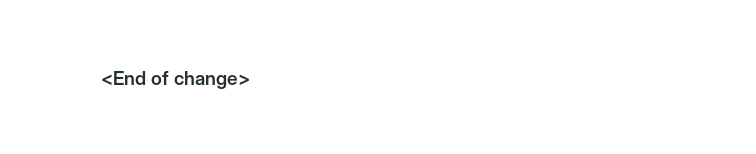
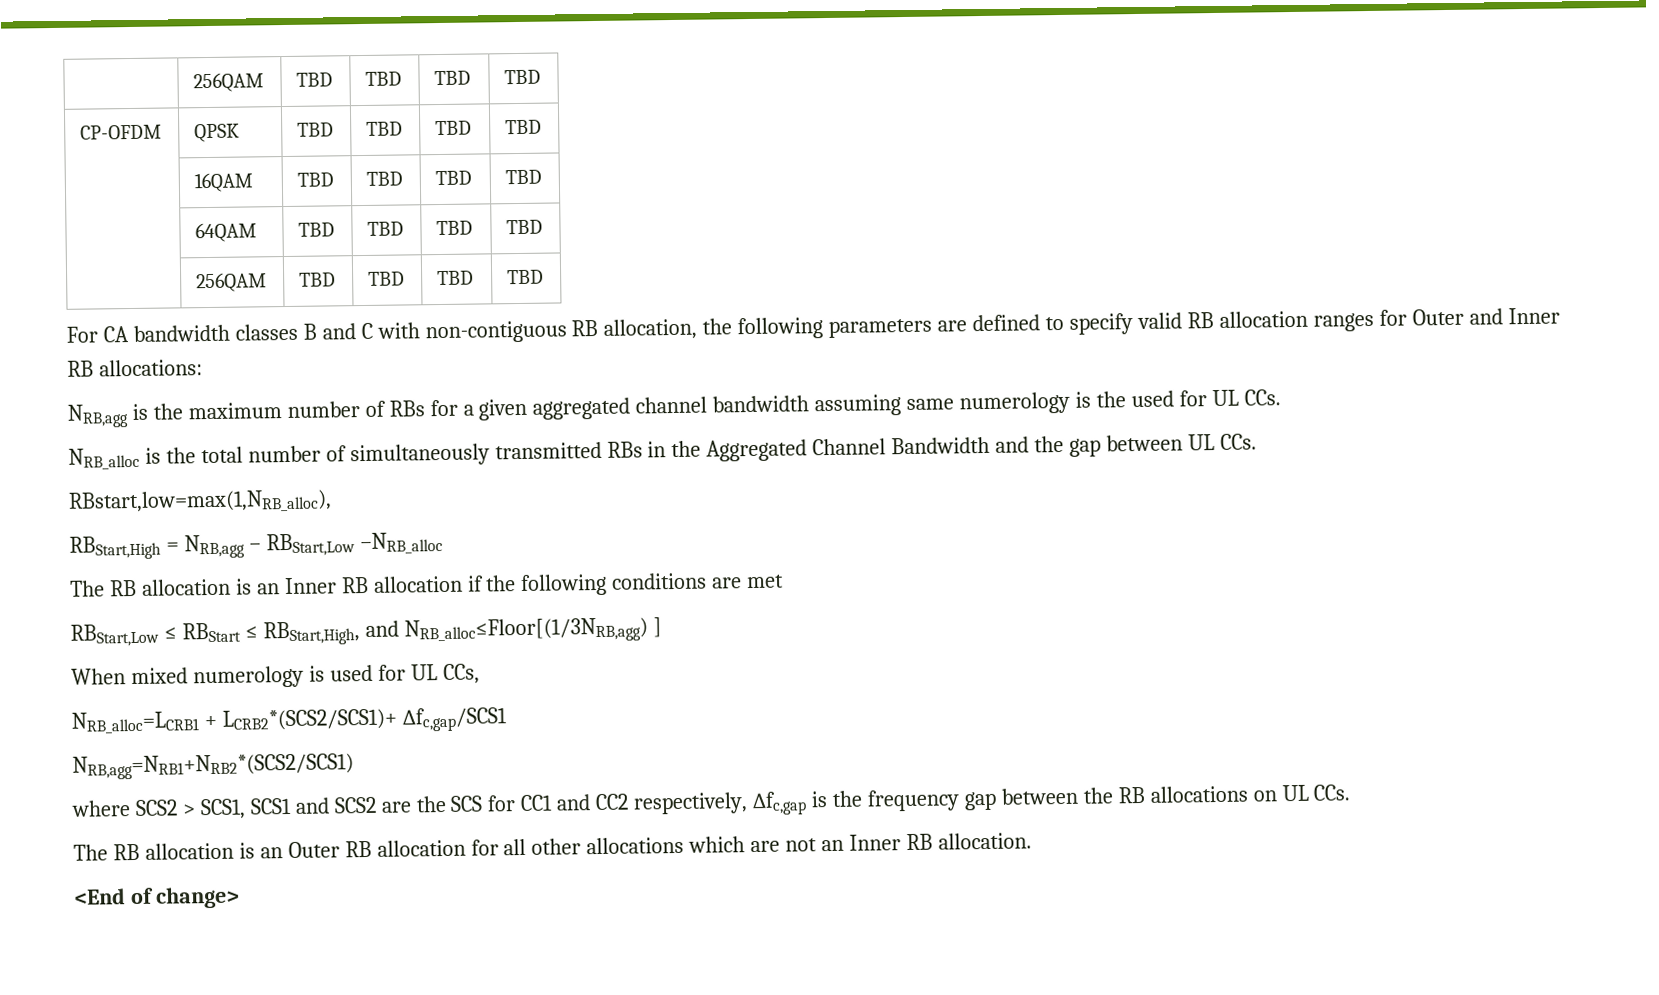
(101, 78) none -> [193,72,265,93] [296,72,334,87] [365,71,403,86] [434,70,472,86] [504,69,542,85] [80,124,163,140] [194,123,241,143] [297,122,335,137] [366,121,404,136] [435,120,473,136] [505,119,543,135] [194,172,254,193] [297,172,335,187] [366,171,404,186] [435,170,473,186] [505,169,543,185] [195,222,258,243] [298,222,336,237] [367,221,405,236] [436,220,474,236] [506,219,544,235] [196,272,268,293] [299,272,337,287] [368,271,406,286] [437,270,475,286] [507,269,545,285] [66,307,1560,344] [67,359,203,377] [67,389,1281,428] [68,433,1257,470] [68,489,332,514] [69,532,443,560] [70,572,785,597] [70,617,662,647] [71,663,480,689] [71,707,507,734] [72,753,354,780] [71,784,1351,820] [73,832,1032,861] | 256QAM | TBD | TBD | TBD | TBD // CP-OFDM | QPSK | TBD | TBD | TBD | TBD // | 16QAM | TBD | TBD | TBD | TBD // | 64QAM | TBD | TBD | TBD | TBD // | 256QAM | TBD | TBD | TBD | TBD // For CA bandwidth classes B and C with non-contiguous RB allocation, the following parameters are defined to specify valid RB allocation ranges for Outer and Inner RB allocations: // NRB,agg is the maximum number of RBs for a given aggregated channel bandwidth assuming same numerology is the used for UL CCs. // NRB_alloc is the total number of simultaneously transmitted RBs in the Aggregated Channel Bandwidth and the gap between UL CCs. // RBstart,low=max(1,NRB_alloc), // RBStart,High = NRB,agg – RBStart,Low –NRB_alloc // The RB allocation is an Inner RB allocation if the following conditions are met // RBStart,Low ≤ RBStart ≤ RBStart,High, and NRB_alloc≤Floor[(1/3NRB,agg) ] // When mixed numerology is used for UL CCs, // NRB_alloc=LCRB1 + LCRB2*(SCS2/SCS1)+ ∆fc,gap/SCS1 // NRB,agg=NRB1+NRB2*(SCS2/SCS1) // where SCS2 > SCS1, SCS1 and SCS2 are the SCS for CC1 and CC2 respectively, ∆fc,gap is the frequency gap between the RB allocations on UL CCs. // The RB allocation is an Outer RB allocation for all other allocations which are not an Inner RB allocation. //

